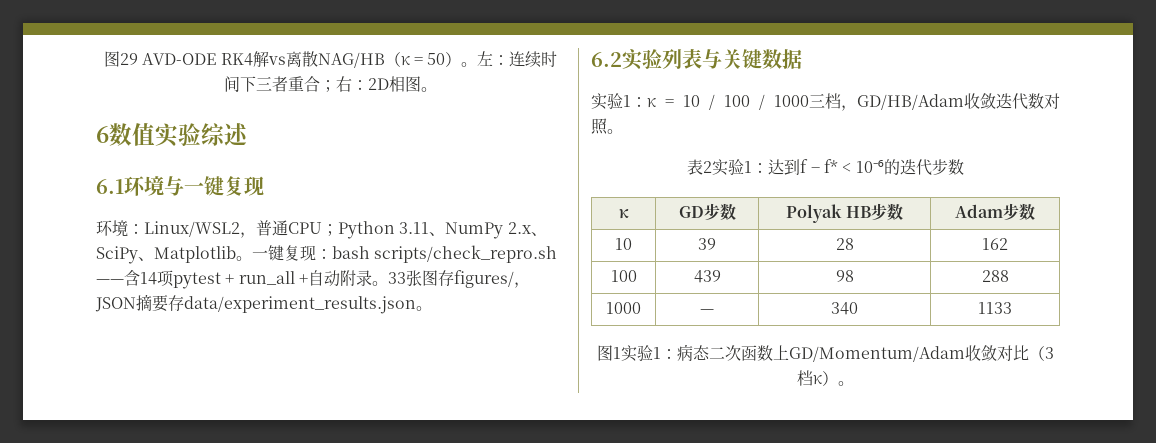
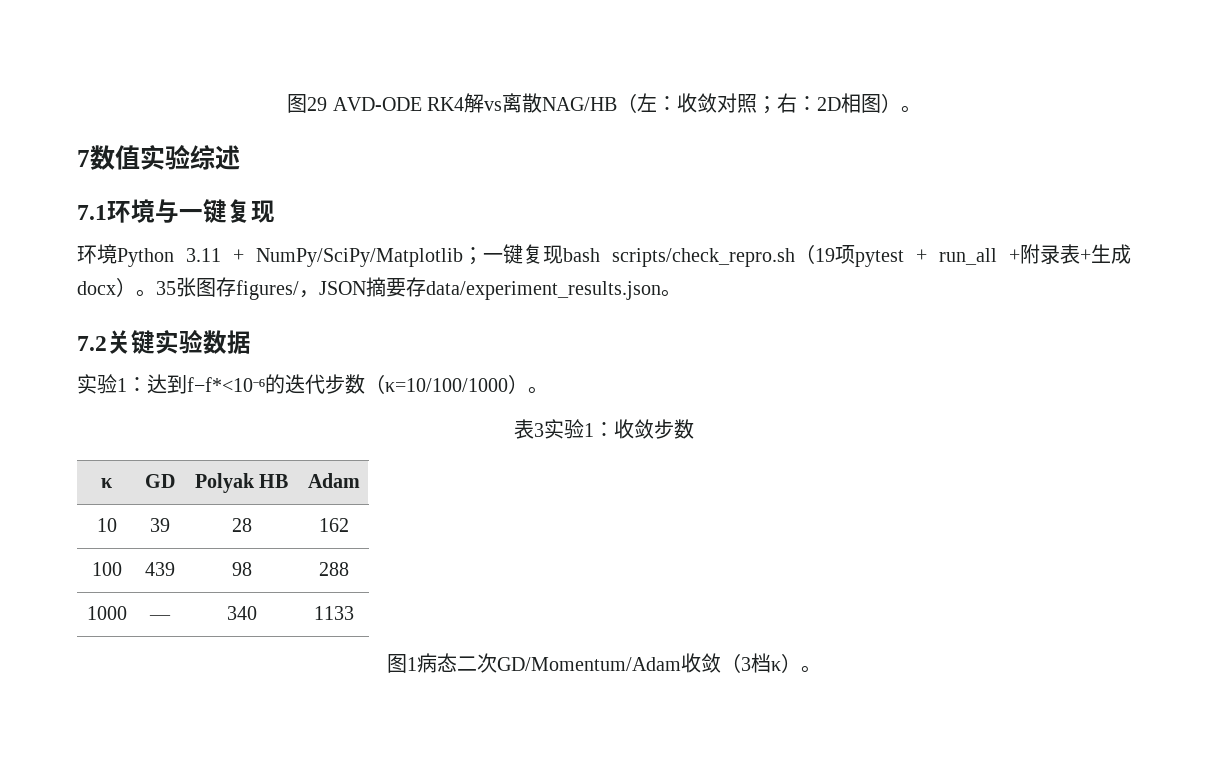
[400,51,558,68] [224,76,320,92] κ = 50）。左：连续时间下三者重合 -> [636,93,757,113] 左：收敛对照
[421,87,437,92] [96,126,109,143] 。 // 6 -> [880,93,921,113] [77,150,90,167] ）。 // 7
[96,179,124,194] 6.1 -> [77,205,107,220] 7.1
[128,220,547,239] [96,245,332,264] ：Linux/WSL2，普通CPU；Python 3.11、NumPy 2.x、SciPy、Matplotlib。一键复现： -> [117,244,563,267] Python 3.11 + NumPy/SciPy/Matplotlib；一键复现
[96,270,157,286] ——含14 -> [795,244,835,264] （19
[307,270,406,287] 自动附录。33 -> [1020,244,1131,264] [77,277,176,297] 附录表+生成docx）。35
[591,49,762,70] 6.2实验列表与关键 -> [77,329,203,354] 7.2关键实验
[647,93,1060,111] [591,118,608,135] κ = 10 / 100 / 1000三档，GD/HB/Adam收敛迭代数对照 -> [147,374,528,394] 达到f−f*<10⁻⁶的迭代步数（κ=10/100/1000）
[703,159,932,176] 2实验1：达到f − f* < 10⁻⁶的迭代 -> [534,419,654,439] 3实验1：收敛
[703,203,736,221] 步数 -> (175, 481) none
[870,203,903,221] 步数 -> (289, 481) none
[1003,203,1035,221] 步数 -> (360, 480) none
[621,345,677,362] 实验1： -> (417, 664) none
[741,345,789,361] 函数上 -> (497, 663) none
[997,345,1029,361] 对比 -> (721, 663) none

